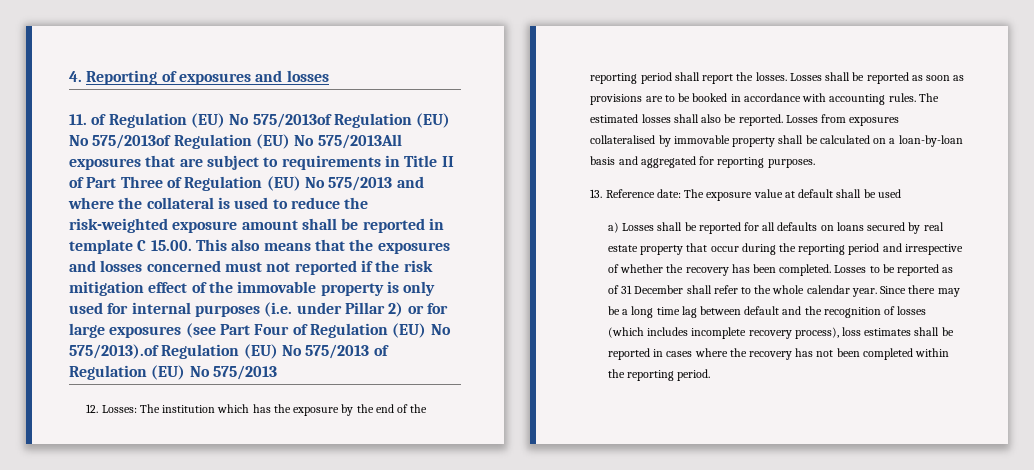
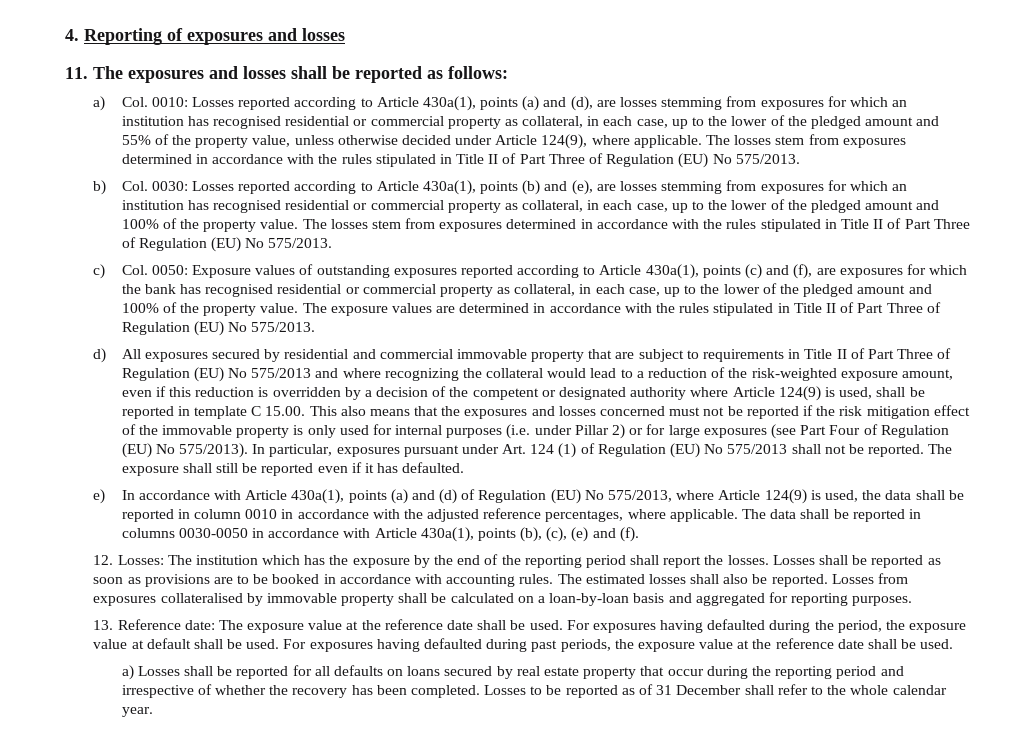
[91,113,451,128] [69,134,402,149] [69,158,141,170] of Regulation (EU) No 575/2013of Regulation (EU) No 575/2013of Regulation (EU) No 575/2013All exposures -> [93,66,508,83] [93,96,908,111] [121,115,940,129] [121,134,906,149] [121,153,800,168] [93,180,908,195] [121,199,940,213] [121,218,970,232] [121,237,333,252] [93,264,968,279] [121,283,932,297] [121,302,941,316] [121,321,316,336] [93,348,585,363] The exposures and losses shall be reported as follows: // a) Col. 0010: Losses reported according to Article 430a(1), points (a) and (d), are losses stemming from exposures for which an institution has recognised residential or commercial property as collateral, in each case, up to the lower of the pledged amount and 55% of the property value, unless otherwise decided under Article 124(9), where applicable. The losses stem from exposures determined in accordance with the rules stipulated in Title II of Part Three of Regulation (EU) No 575/2013. // b) Col. 0030: Losses reported according to Article 430a(1), points (b) and (e), are losses stemming from exposures for which an institution has recognised residential or commercial property as collateral, in each case, up to the lower of the pledged amount and 100% of the property value. The losses stem from exposures determined in accordance with the rules stipulated in Title II of Part Three of Regulation (EU) No 575/2013. // c) Col. 0050: Exposure values of outstanding exposures reported according to Article 430a(1), points (c) and (f), are exposures for which the bank has recognised residential or commercial property as collateral, in each case, up to the lower of the pledged amount and 100% of the property value. The exposure values are determined in accordance with the rules stipulated in Title II of Part Three of Regulation (EU) No 575/2013. // d) All exposures secured by residential and commercial immovable property
(114, 203) none -> [384,368,459,381] recognizing
[217,197,369,209] [69,218,298,233] is used to reduce the risk-weighted exposure amount -> [547,367,953,381] [121,386,873,401] would lead to a reduction of the risk-weighted exposure amount, even if this reduction is overridden by a decision of the competent or designated authority where Article 124(9) is used,
(291, 267) none -> [727,406,743,416] be
[69,344,389,359] [69,365,277,380] 575/2013).of Regulation (EU) No 575/2013 of Regulation (EU) No 575/2013 -> [179,443,953,458] [121,462,465,476] [93,489,964,504] [121,508,921,522] [121,527,639,542] 575/2013). In particular, exposures pursuant under Art. 124 (1) of Regulation (EU) No 575/2013 shall not be reported. The exposure shall still be reported even if it has defaulted. // e) In accordance with Article 430a(1), points (a) and (d) of Regulation (EU) No 575/2013, where Article 124(9) is used, the data shall be reported in column 0010 in accordance with the adjusted reference percentages, where applicable. The data shall be reported in columns 0030-0050 in accordance with Article 430a(1), points (b), (c), (e) and (f).
[798,189,901,198] default shall be used -> [361,619,967,633] [93,638,954,652] the reference date shall be used. For exposures having defaulted during the period, the exposure value at default shall be used. For exposures having defaulted during past periods, the exposure value at the reference date shall be used.
[880,285,960,297] [607,306,927,318] [607,327,954,339] [607,348,950,360] [607,369,711,381] Since there may be a long time lag between default and the recognition of losses (which includes incomplete recovery process), loss estimates shall be reported in cases where the recovery has not been completed within the reporting period. -> (153, 712) none

